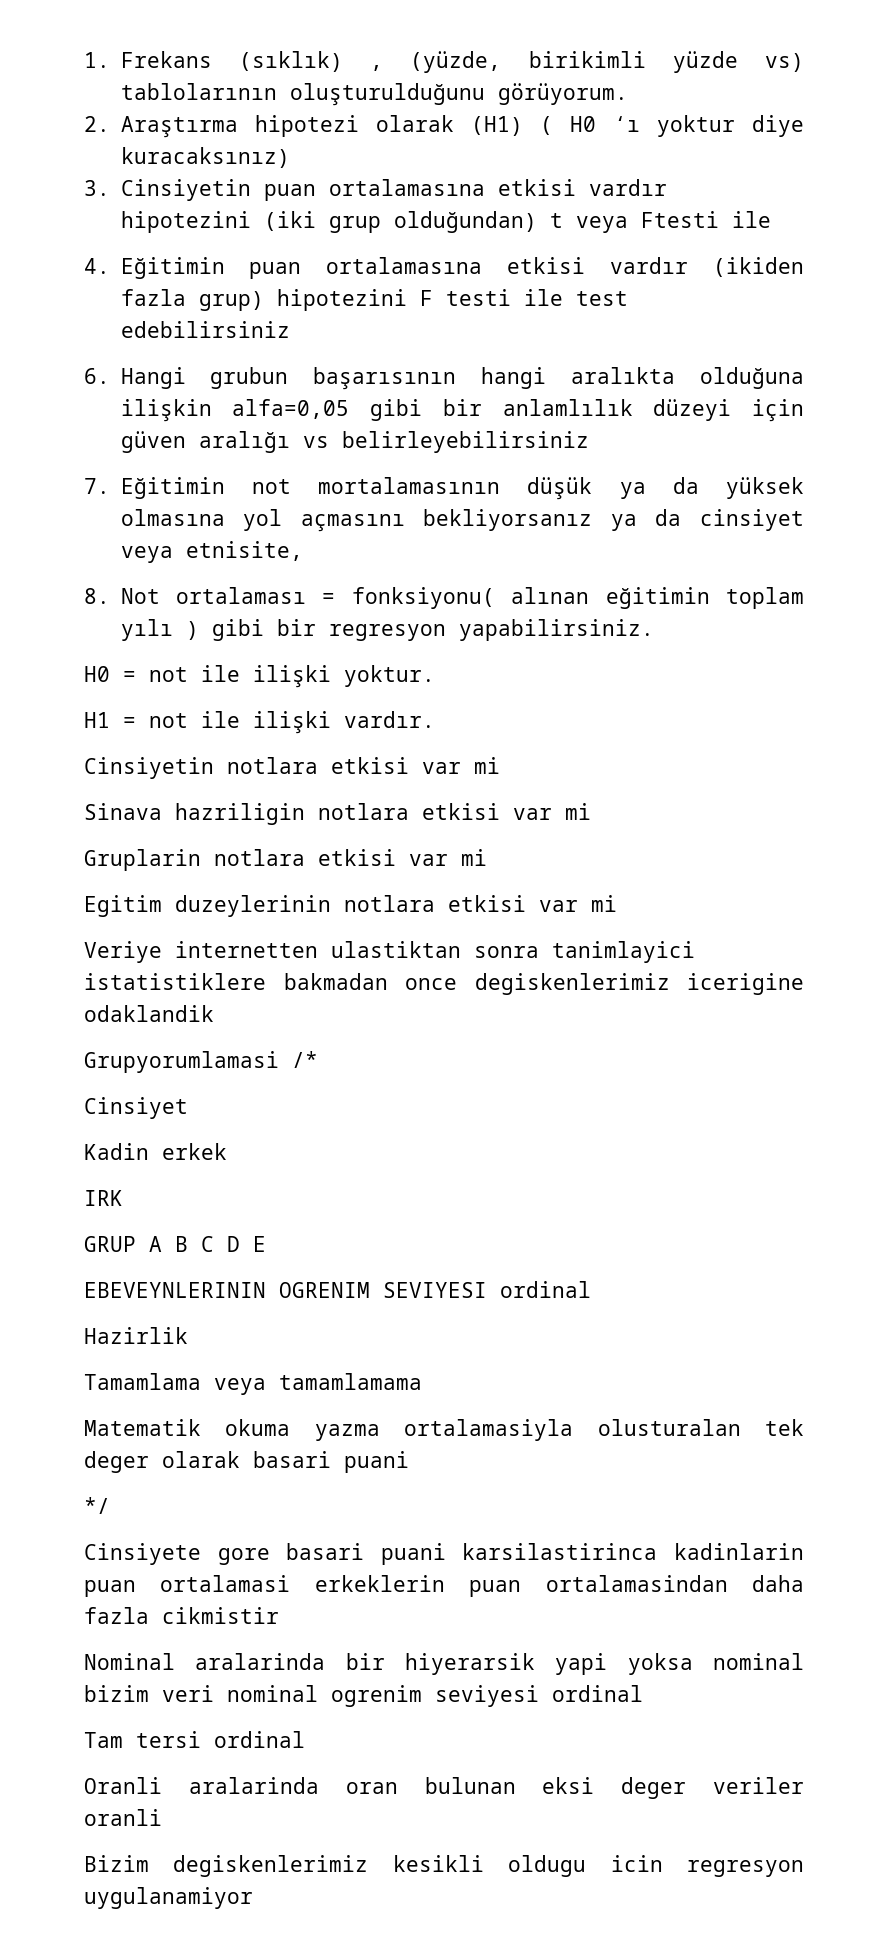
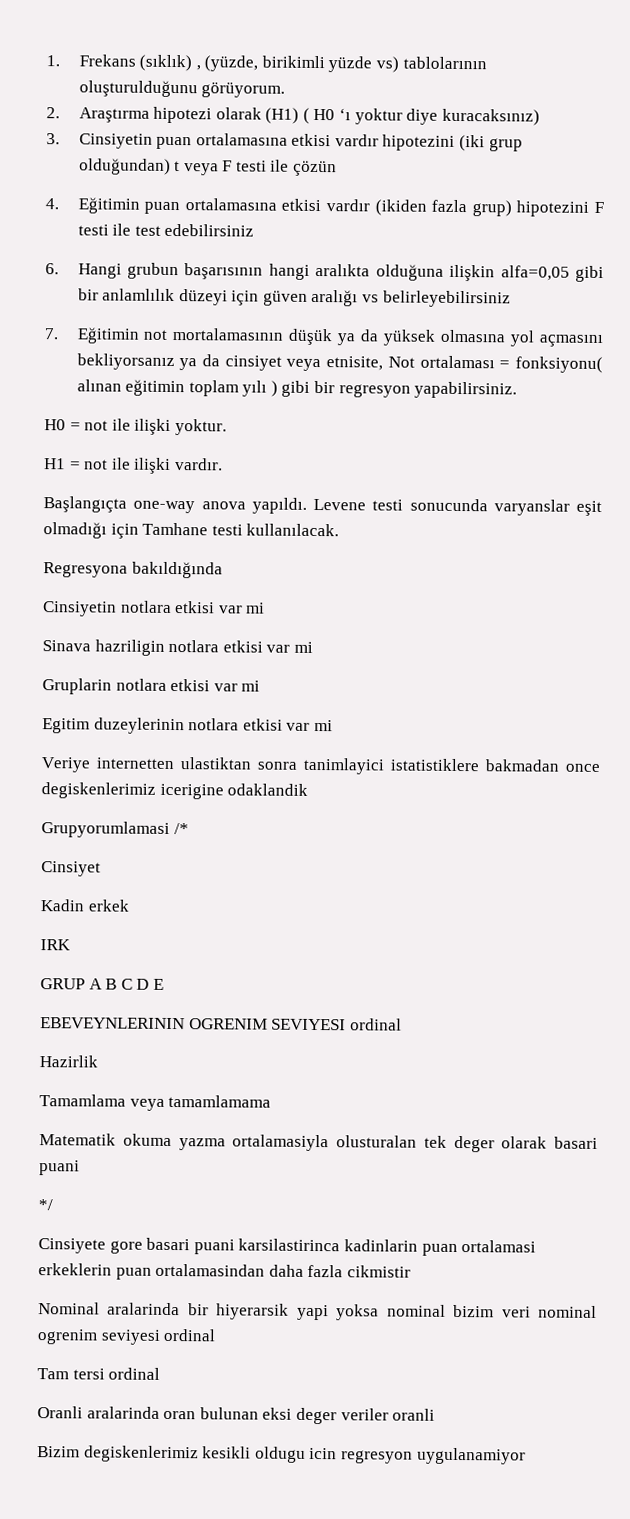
[640,211,771,228] Ftesti ile -> [222,159,338,177] F testi ile çözün
[84,588,110,604] // 8. -> (384, 363) none
(435, 719) none -> [43,496,602,516] [43,522,340,539] [43,561,223,579] // Başlangıçta one-way anova yapıldı. Levene testi sonucunda varyanslar eşit olmadığı için Tamhane testi kullanılacak. // Regresyona bakıldığında

